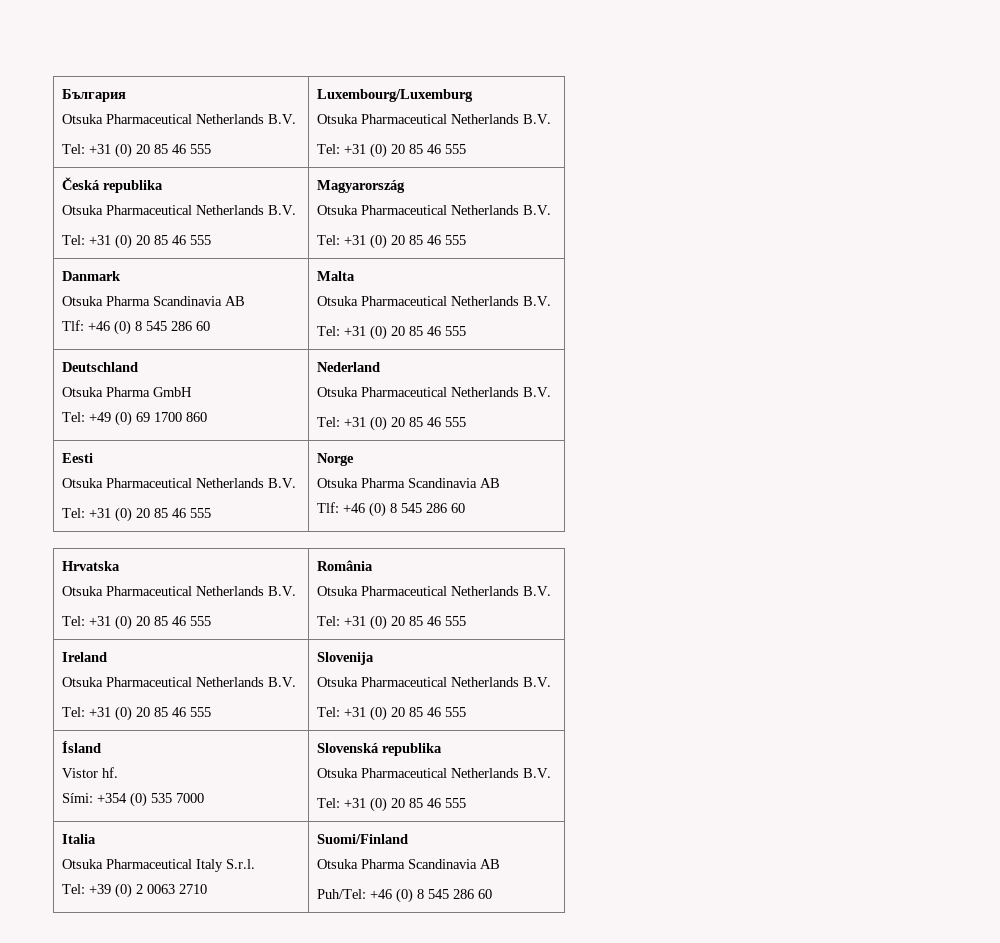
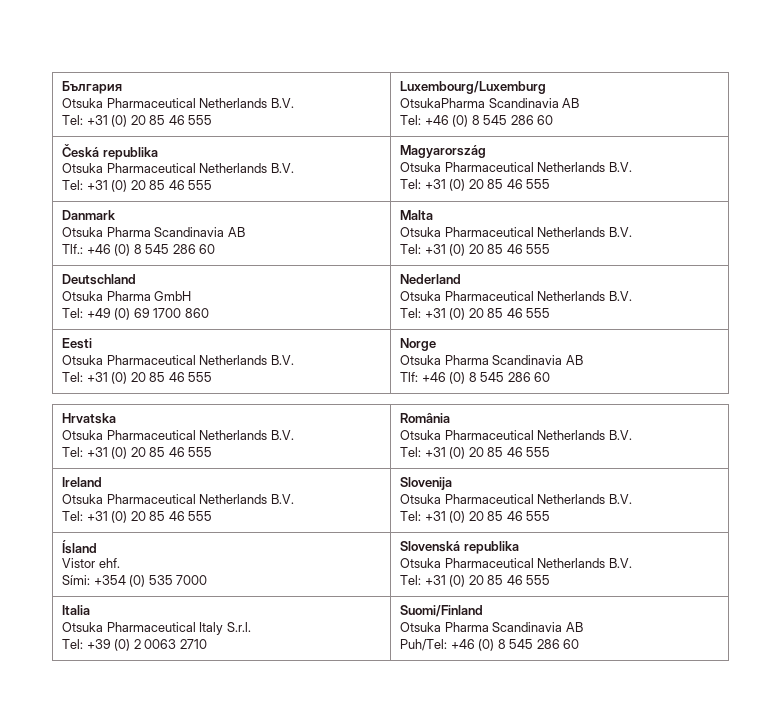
[316,114,551,124] [316,143,466,158] Otsuka Pharmaceutical Netherlands B.V. // Tel: +31 (0) 20 85 46 555 -> [400,98,580,108] [400,115,554,127] OtsukaPharma Scandinavia AB // Tel: +46 (0) 8 545 286 60
[61,320,84,331] Tlf: -> [62,244,84,254] Tlf.:
[101,767,118,778] hf. -> [98,558,120,568] ehf.

